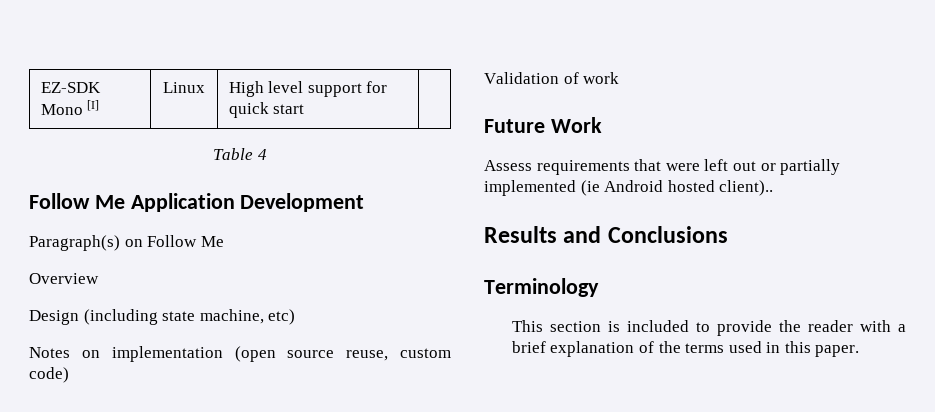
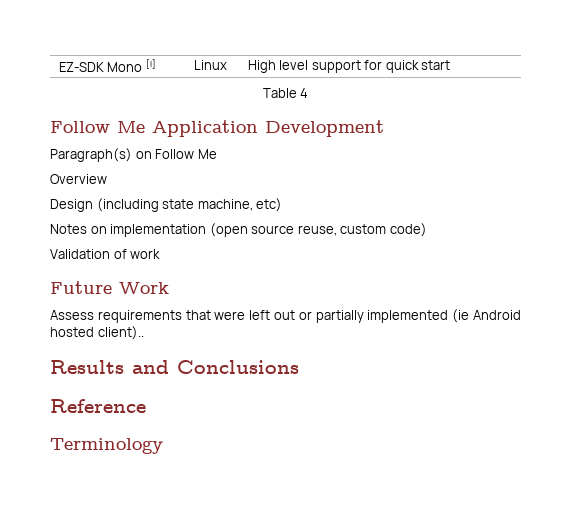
(728, 234) none -> [50,399,146,413] // Reference
[511,320,906,336] [511,341,860,357] // This section is included to provide the reader with a brief explanation of the terms used in this paper. -> (163, 446) none

